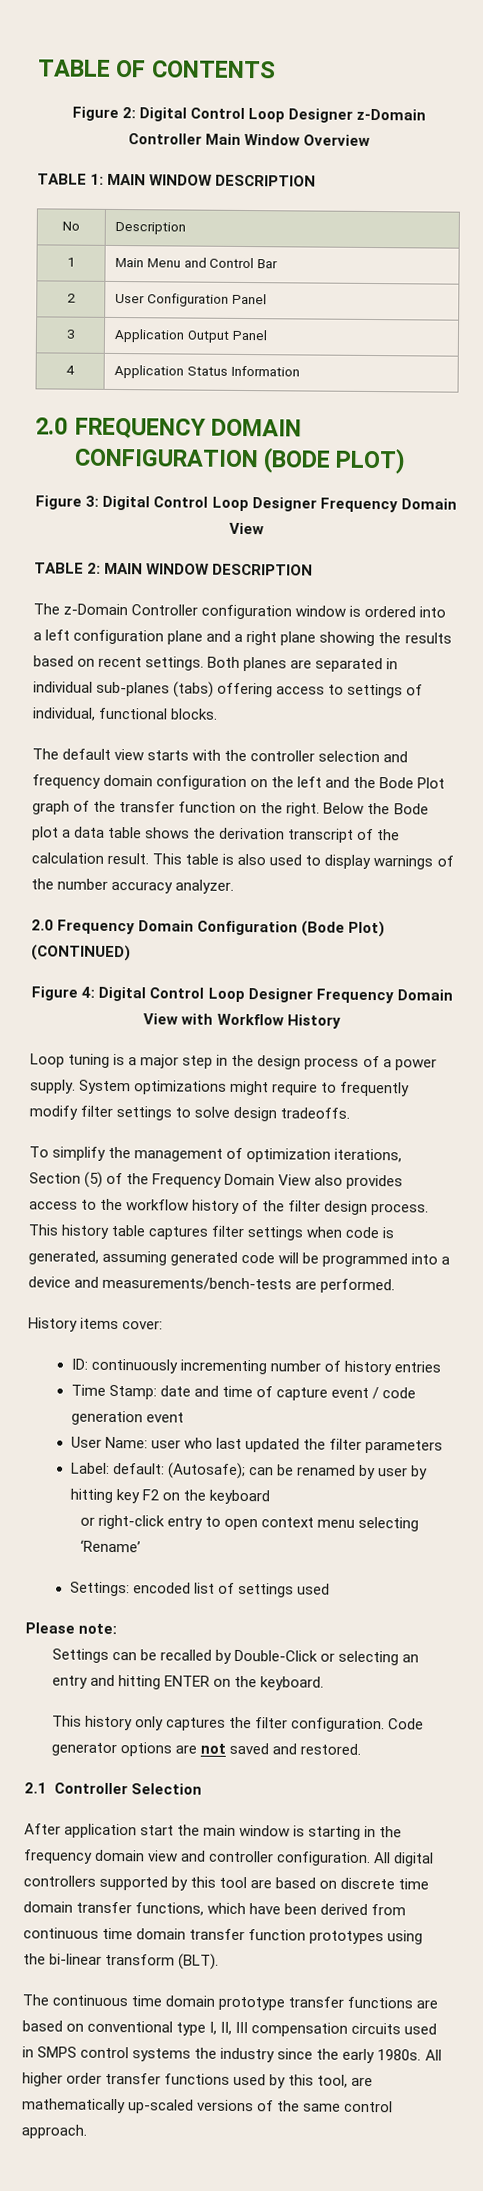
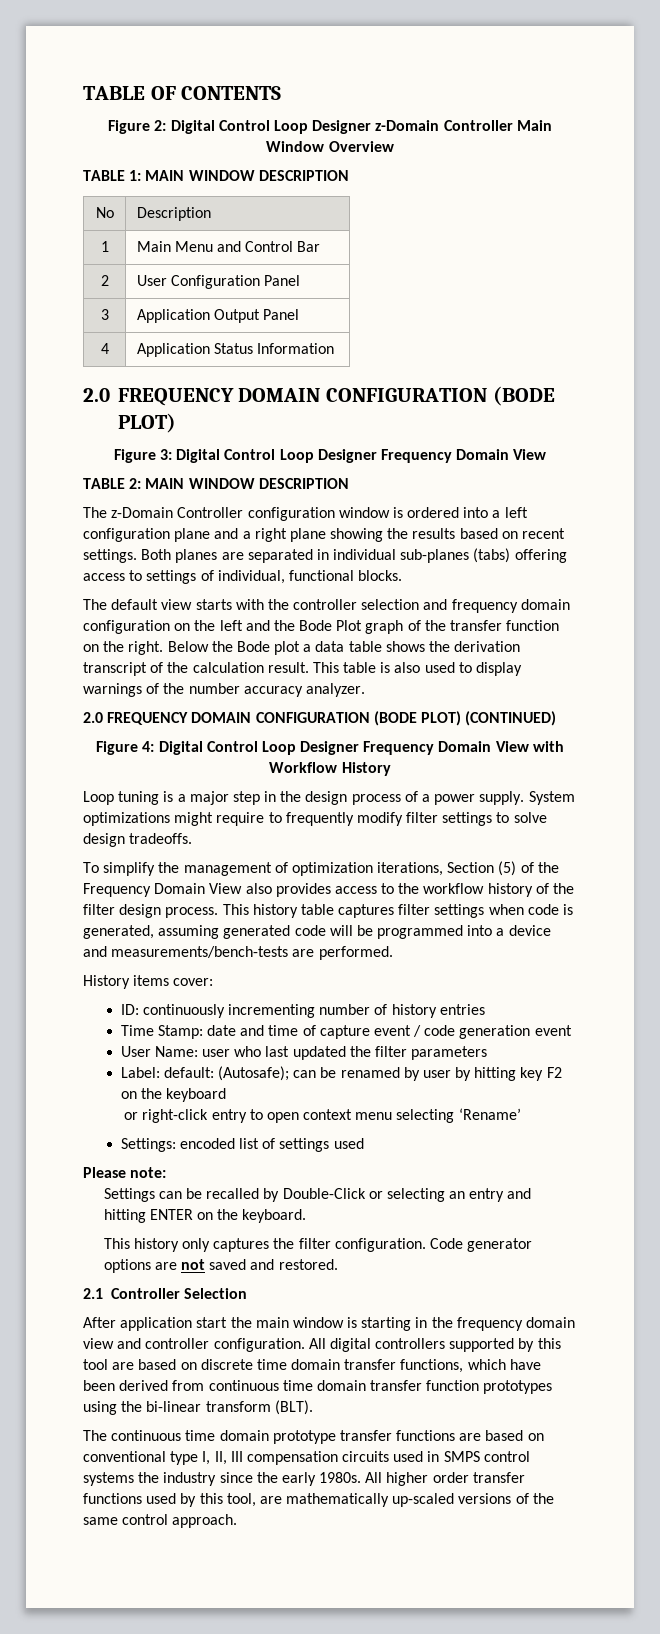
[57,919,386,938] Frequency Domain Configuration (Bode Plot) -> [107,711,461,726] FREQUENCY DOMAIN CONFIGURATION (BODE PLOT)

